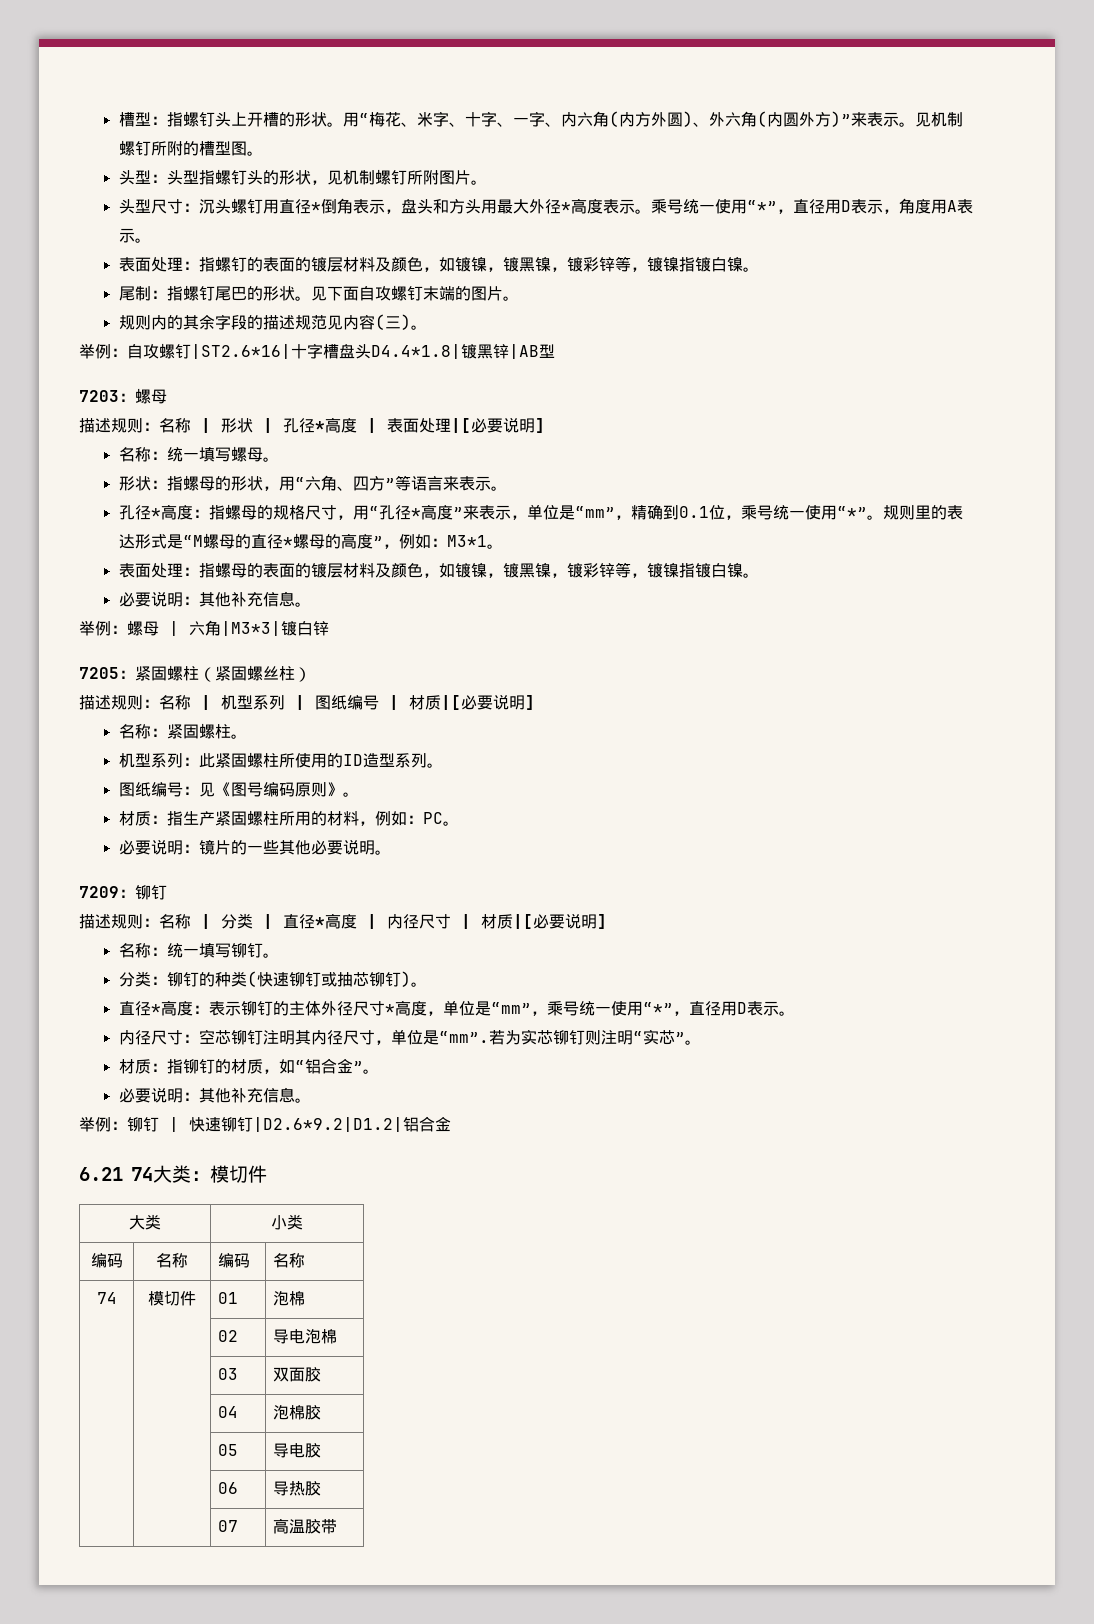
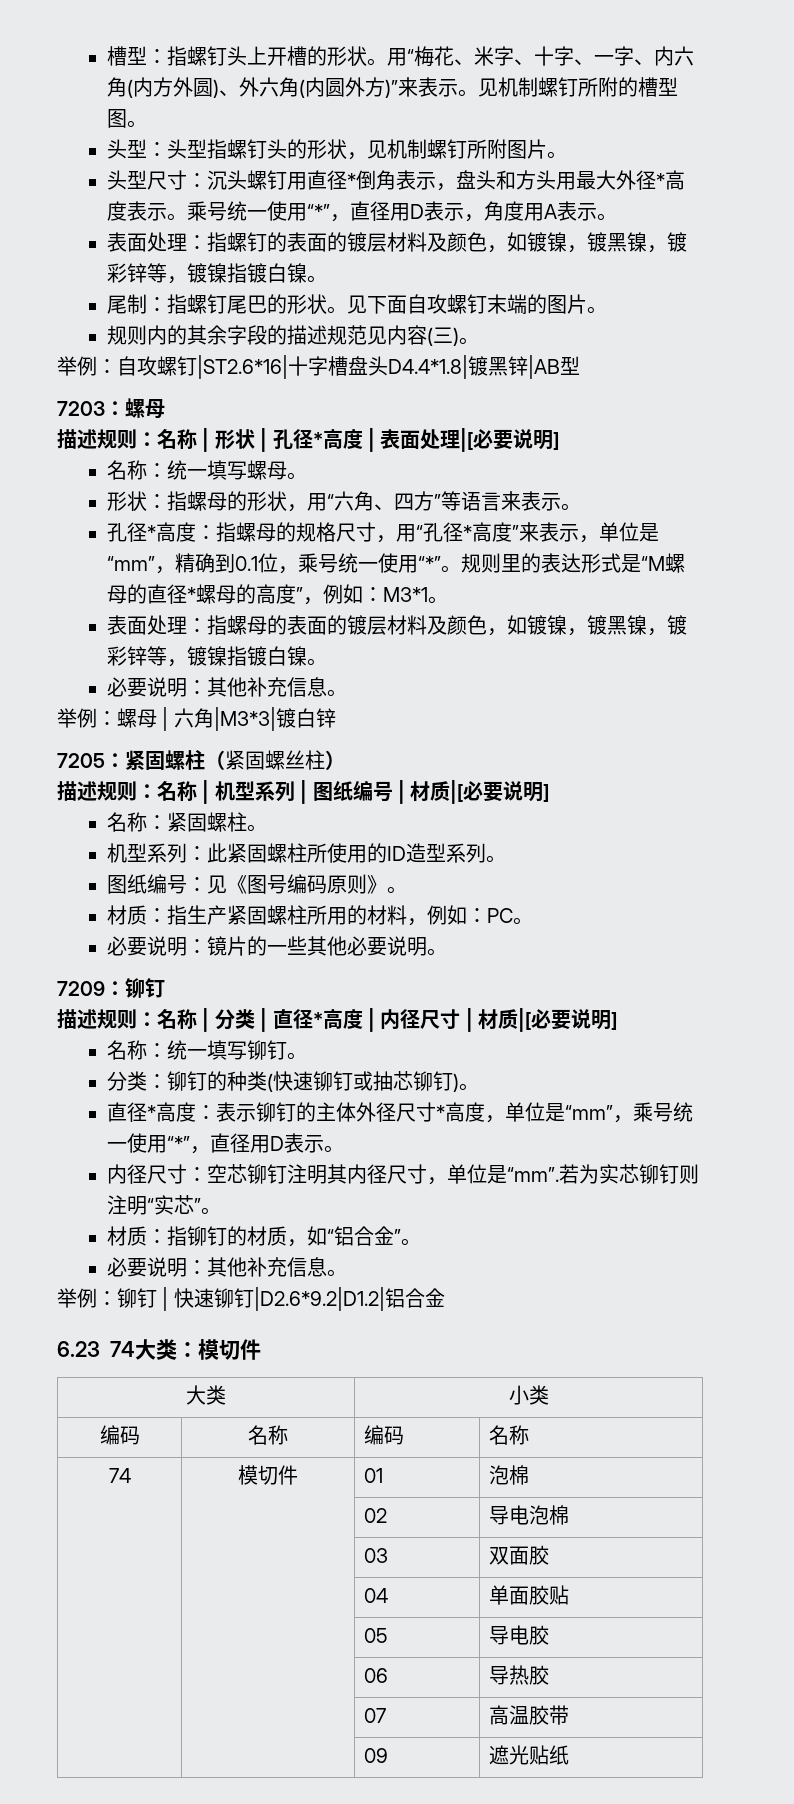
[79,1167,123,1181] 6.21 -> [57,1341,100,1357] 6.23
[273,1405,322,1420] 泡棉胶 -> [489,1585,570,1605] 单面胶贴
(338, 1526) none -> [364,1748,389,1763] [489,1745,570,1765] // | | 09 | 遮光贴纸

